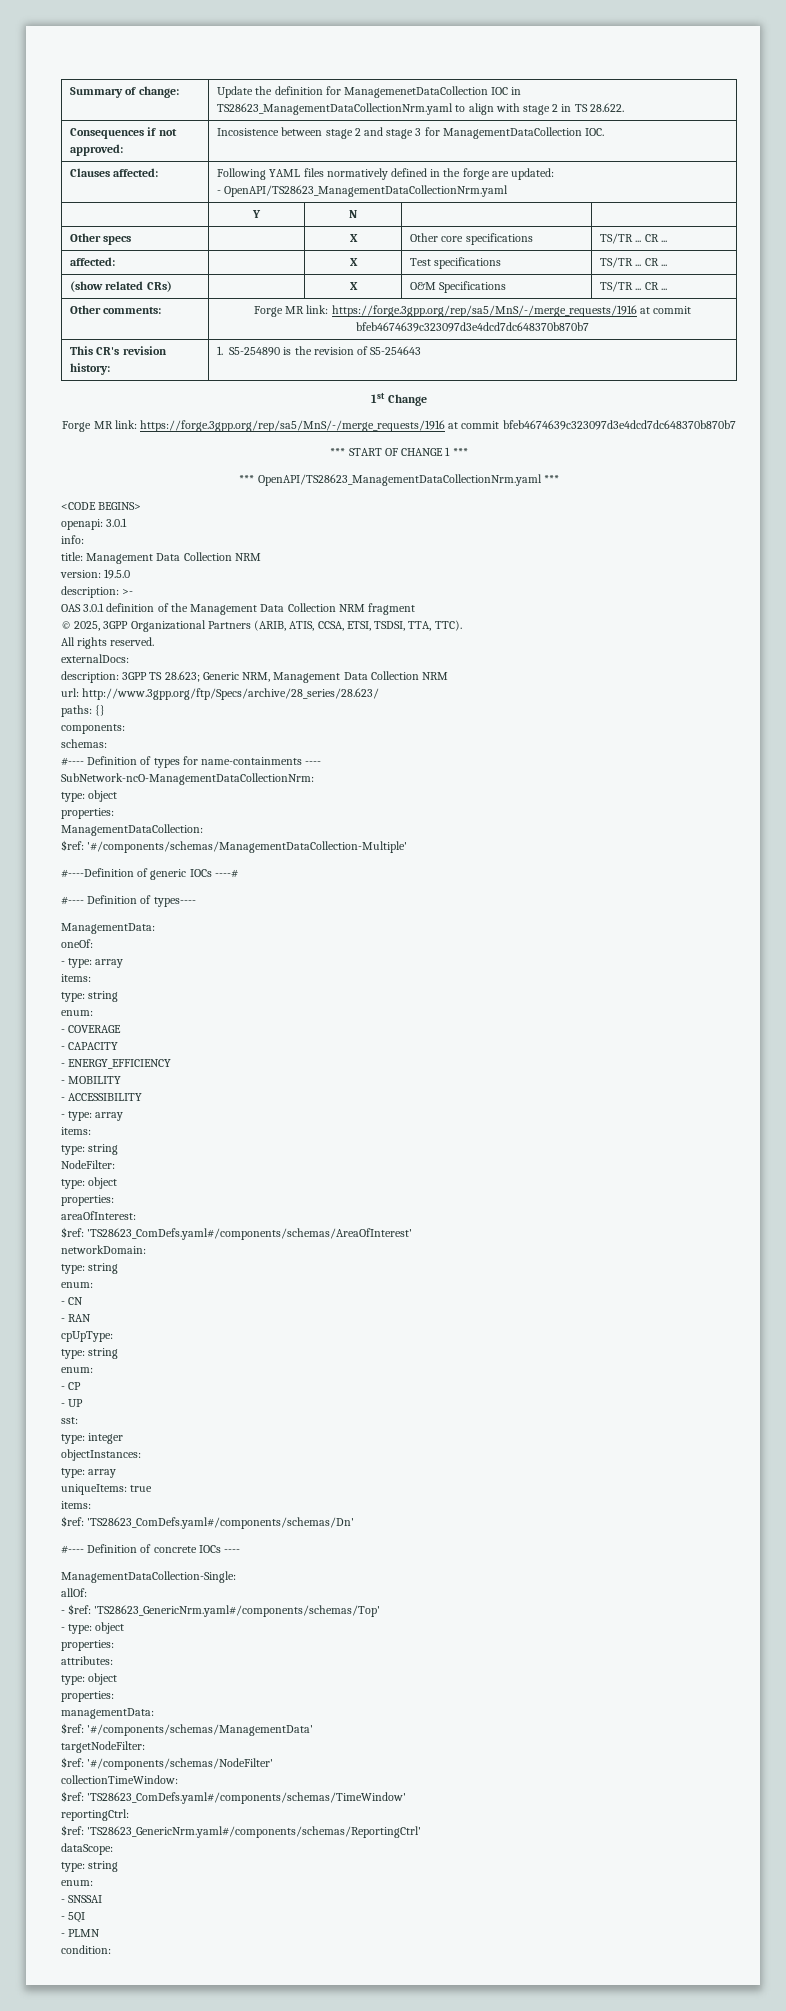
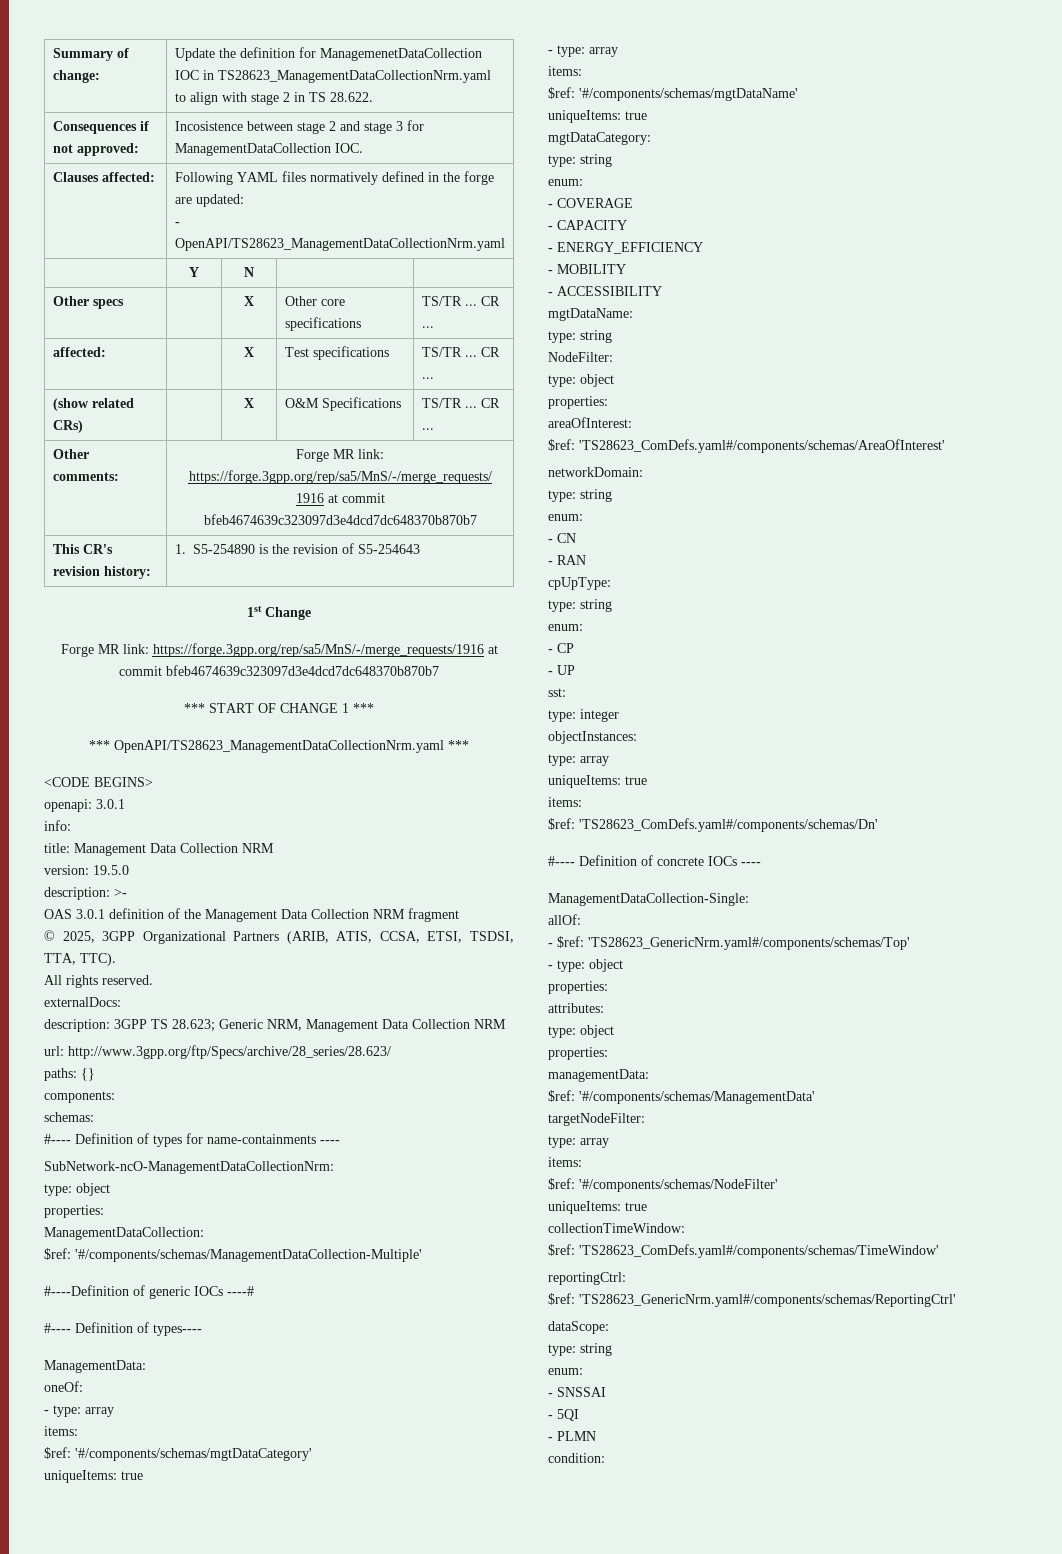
(91, 978) none -> [44,1447,312,1461] [44,1470,143,1483] [548,45,618,57] [548,66,582,76] [548,87,798,101] [548,110,647,123] [548,132,651,145] // $ref: '#/components/schemas/mgtDataCategory' // uniqueItems: true // - type: array // items: // $ref: '#/components/schemas/mgtDataName' // uniqueItems: true // mgtDataCategory:
[61,1111,124,1121] [61,1127,91,1135] - type: array // items: -> [548,308,633,321] mgtDataName:
(145, 1747) none -> [548,1136,609,1148] [548,1157,582,1167] // type: array // items:
(274, 1764) none -> [548,1201,647,1214] // uniqueItems: true

